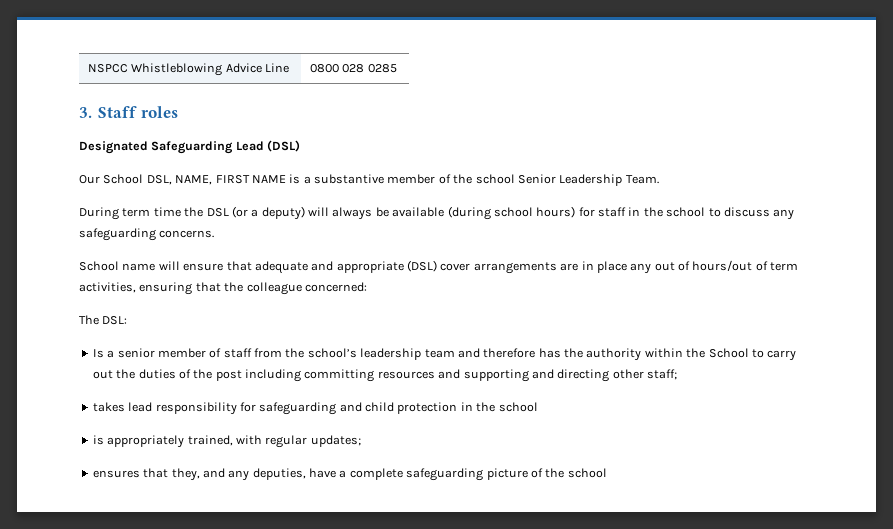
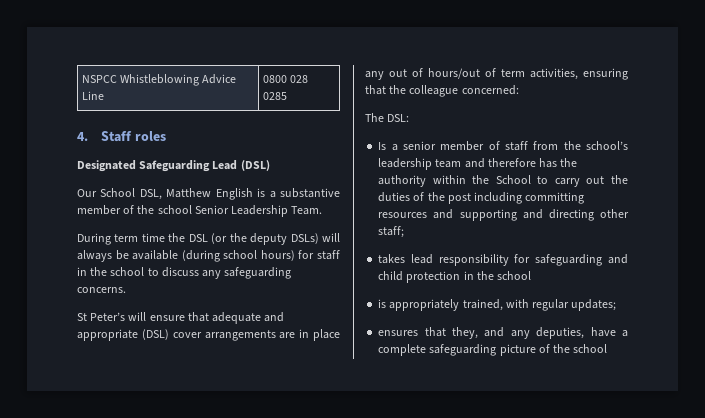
[79,107,92,118] 3. -> [77,132,88,141] 4.
[175,175,286,185] NAME, FIRST NAME -> [166,188,253,200] Matthew English
[251,206,305,220] a deputy) -> [229,233,319,245] the deputy DSLs)
[79,261,156,271] School name -> [77,312,126,321] St Peter’s

